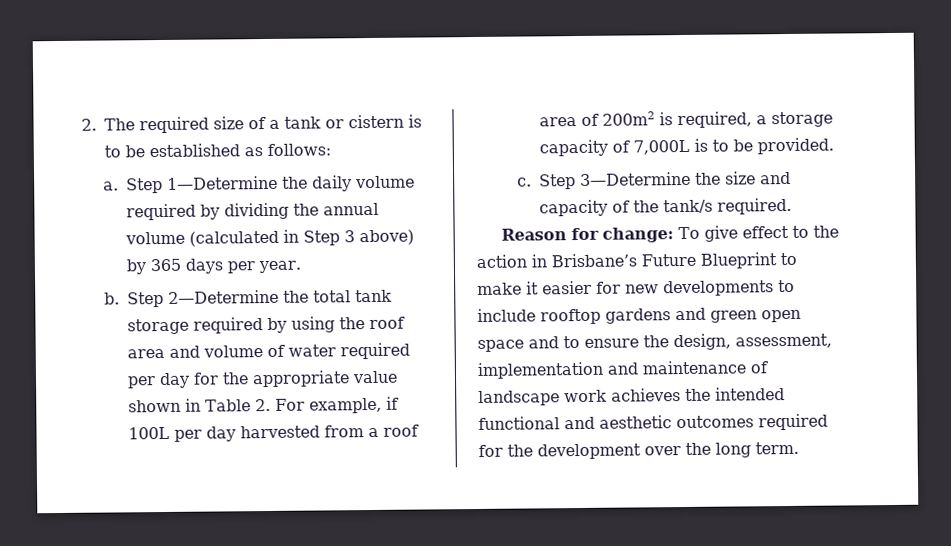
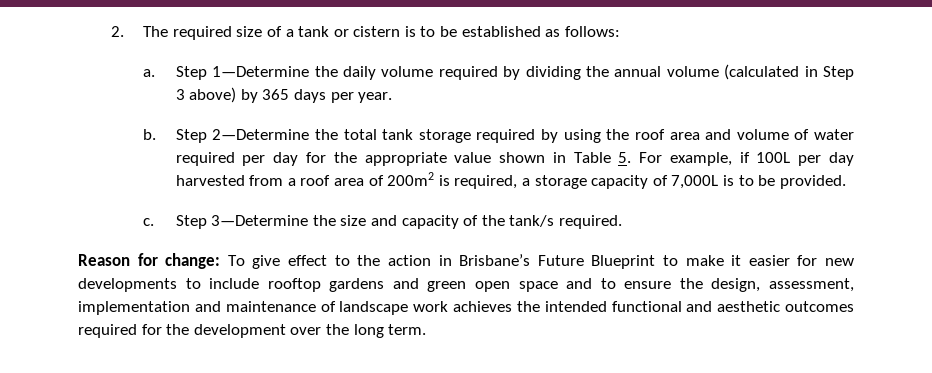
[254,398,271,412] 2. -> [618,152,632,163] 5.

